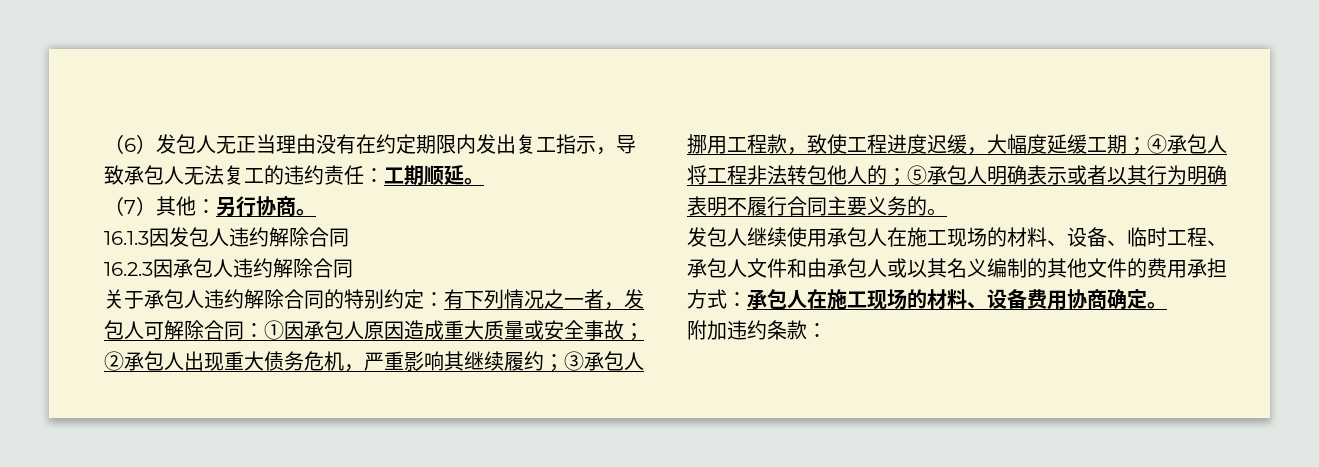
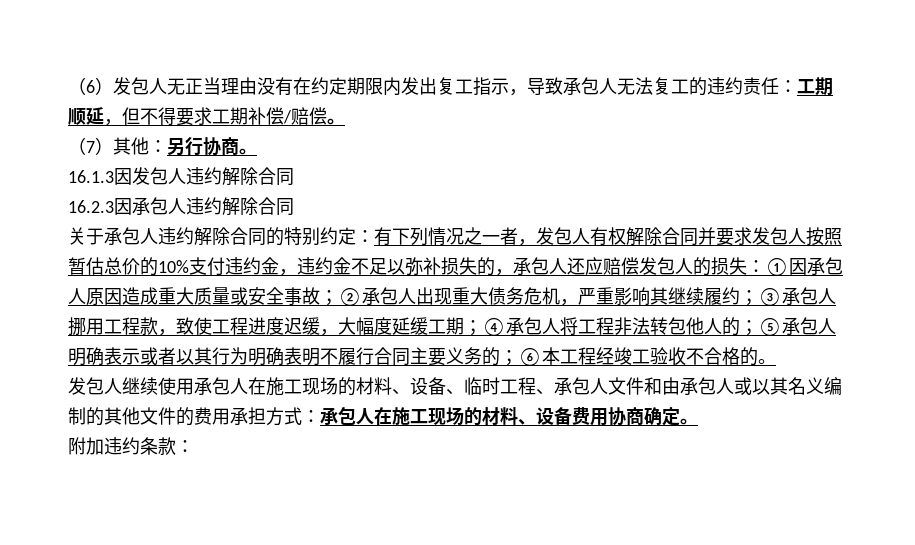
(464, 175) none -> [104,107,327,126] ，但不得要求工期补偿/赔偿
[144,320,244,340] 可解除合同 -> [590,227,842,246] [68,257,747,276] 有权解除合同并要求发包人按照暂估总价的10%支付违约金，违约金不足以弥补损失的，承包人还应赔偿发包人的损失
(927, 206) none -> [500,347,758,366] ；⑥本工程经竣工验收不合格的

